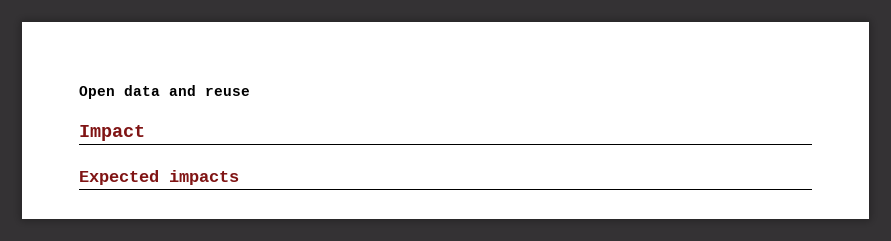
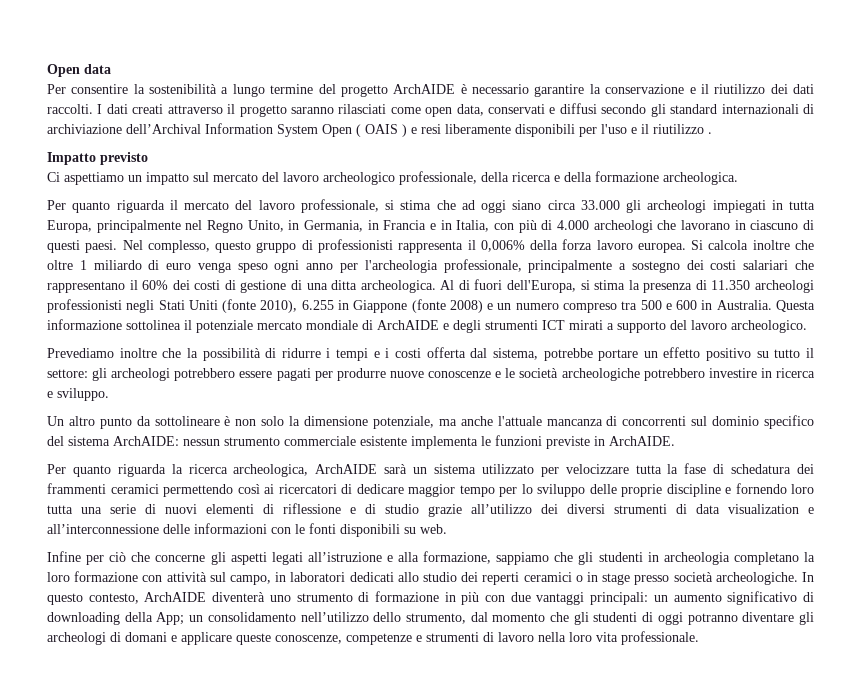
[169,85,250,96] [79,125,145,141] [79,170,239,185] and reuse // Impact // Expected impacts -> [47,84,814,97] [47,103,815,117] [47,123,712,137] [47,152,148,165] [47,171,738,185] [47,199,815,213] [47,220,814,233] [47,239,815,253] [47,259,815,273] [47,279,814,293] [47,299,816,313] [47,319,807,333] [47,347,814,361] [47,368,816,381] [47,388,109,401] [47,415,815,429] [47,435,675,449] [47,463,815,477] [47,483,814,497] [47,503,814,517] [47,523,447,537] [47,551,815,565] [47,571,815,585] [47,591,815,605] [47,612,815,625] [47,631,699,645] // Per consentire la sostenibilità a lungo termine del progetto ArchAIDE è necessario garantire la conservazione e il riutilizzo dei dati raccolti. I dati creati attraverso il progetto saranno rilasciati come open data, conservati e diffusi secondo gli standard internazionali di archiviazione dell’Archival Information System Open ( OAIS ) e resi liberamente disponibili per l'uso e il riutilizzo . // Impatto previsto // Ci aspettiamo un impatto sul mercato del lavoro archeologico professionale, della ricerca e della formazione archeologica. // Per quanto riguarda il mercato del lavoro professionale, si stima che ad oggi siano circa 33.000 gli archeologi impiegati in tutta Europa, principalmente nel Regno Unito, in Germania, in Francia e in Italia, con più di 4.000 archeologi che lavorano in ciascuno di questi paesi. Nel complesso, questo gruppo di professionisti rappresenta il 0,006% della forza lavoro europea. Si calcola inoltre che oltre 1 miliardo di euro venga speso ogni anno per l'archeologia professionale, principalmente a sostegno dei costi salariari che rappresentano il 60% dei costi di gestione di una ditta archeologica. Al di fuori dell'Europa, si stima la presenza di 11.350 archeologi professionisti negli Stati Uniti (fonte 2010), 6.255 in Giappone (fonte 2008) e un numero compreso tra 500 e 600 in Australia. Questa informazione sottolinea il potenziale mercato mondiale di ArchAIDE e degli strumenti ICT mirati a supporto del lavoro archeologico. // Prevediamo inoltre che la possibilità di ridurre i tempi e i costi offerta dal sistema, potrebbe portare un effetto positivo su tutto il settore: gli archeologi potrebbero essere pagati per produrre nuove conoscenze e le società archeologiche potrebbero investire in ricerca e sviluppo. // Un altro punto da sottolineare è non solo la dimensione potenziale, ma anche l'attuale mancanza di concorrenti sul dominio specifico del sistema ArchAIDE: nessun strumento commerciale esistente implementa le funzioni previste in ArchAIDE. // Per quanto riguarda la ricerca archeologica, ArchAIDE sarà un sistema utilizzato per velocizzare tutta la fase di schedatura dei frammenti ceramici permettendo così ai ricercatori di dedicare maggior tempo per lo sviluppo delle proprie discipline e fornendo loro tutta una serie di nuovi elementi di riflessione e di studio grazie all’utilizzo dei diversi strumenti di data visualization e all’interconnessione delle informazioni con le fonti disponibili su web. // Infine per ciò che concerne gli aspetti legati all’istruzione e alla formazione, sappiamo che gli studenti in archeologia completano la loro formazione con attività sul campo, in laboratori dedicati allo studio dei reperti ceramici o in stage presso società archeologiche. In questo contesto, ArchAIDE diventerà uno strumento di formazione in più con due vantaggi principali: un aumento significativo di downloading della App; un consolidamento nell’utilizzo dello strumento, dal momento che gli studenti di oggi potranno diventare gli archeologi di domani e applicare queste conoscenze, competenze e strumenti di lavoro nella loro vita professionale.

